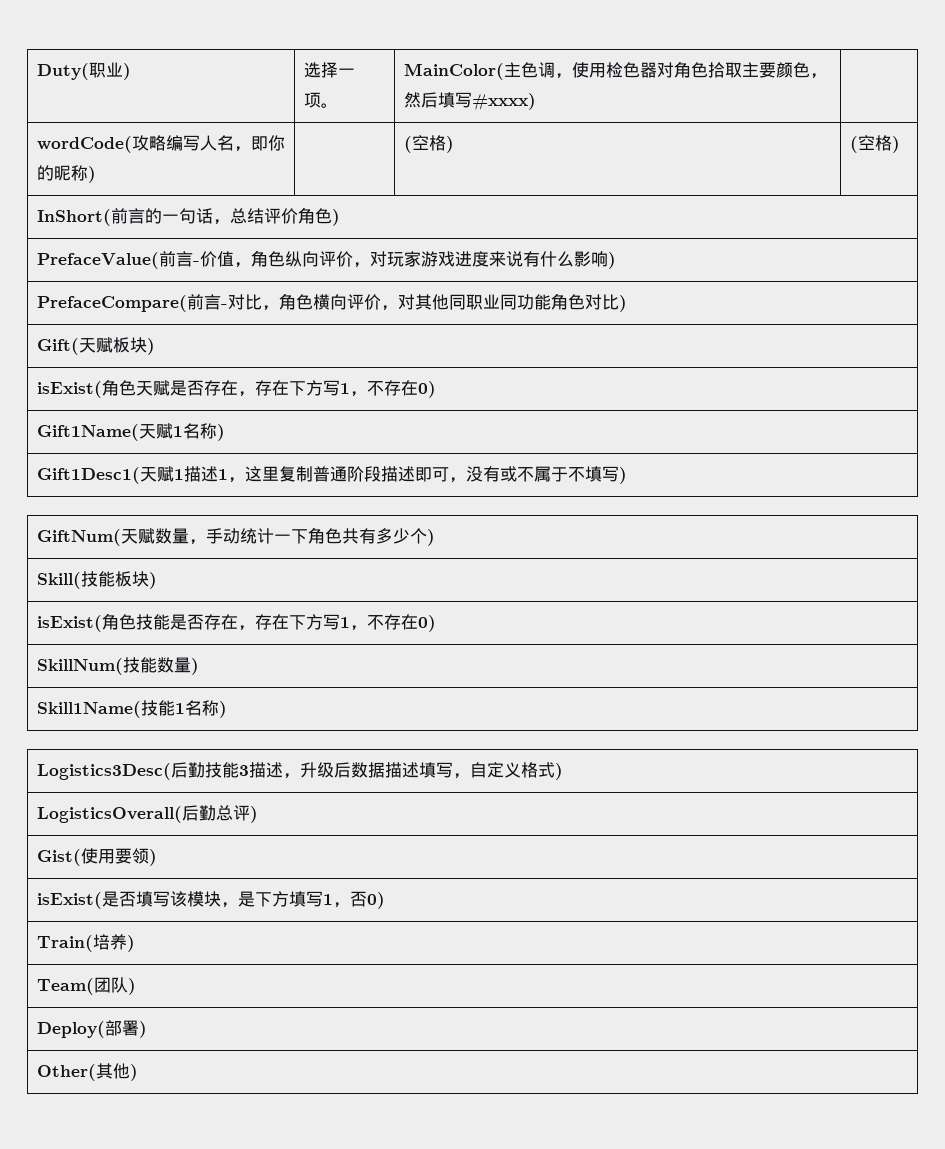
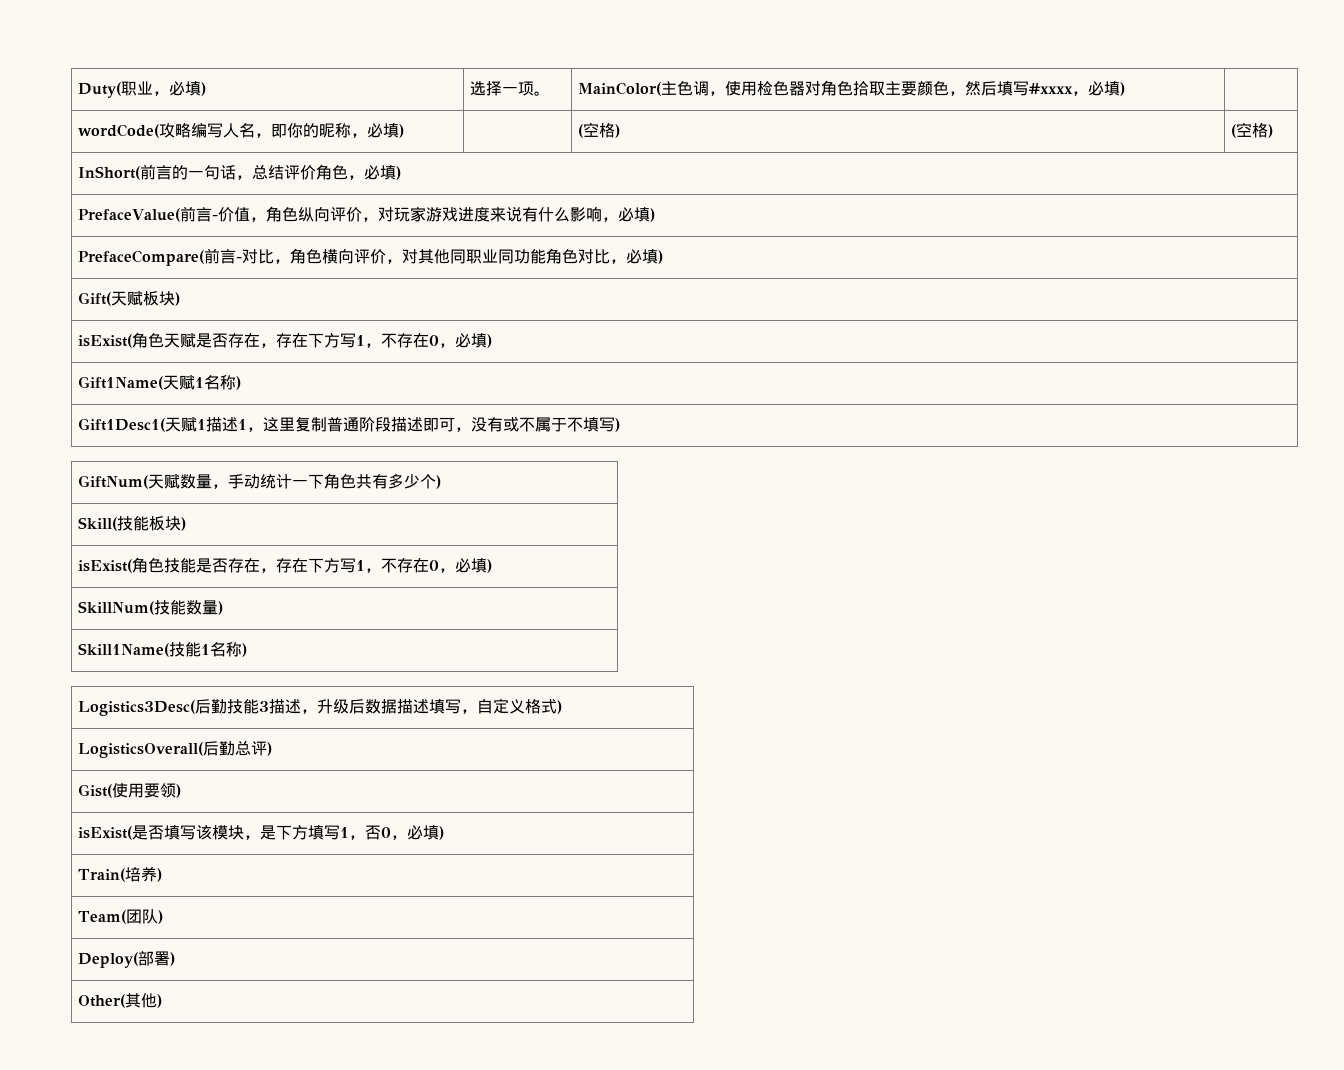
(123, 69) none -> [153,81,202,96] ，必填
[471,93,536,111] #xxxx) -> [1029,81,1126,96] #xxxx，必填)
(88, 173) none -> [351,123,400,138] ，必填
(332, 216) none -> [348,165,397,180] ，必填
(608, 259) none -> [602,207,651,222] ，必填
(619, 302) none -> [610,249,659,264] ，必填
[417,381,436,398] 0) -> [429,333,493,348] 0，必填)
[417,615,436,632] 0) -> [429,558,493,573] 0，必填)
[366,892,385,909] 0) -> [381,825,445,840] 0，必填)

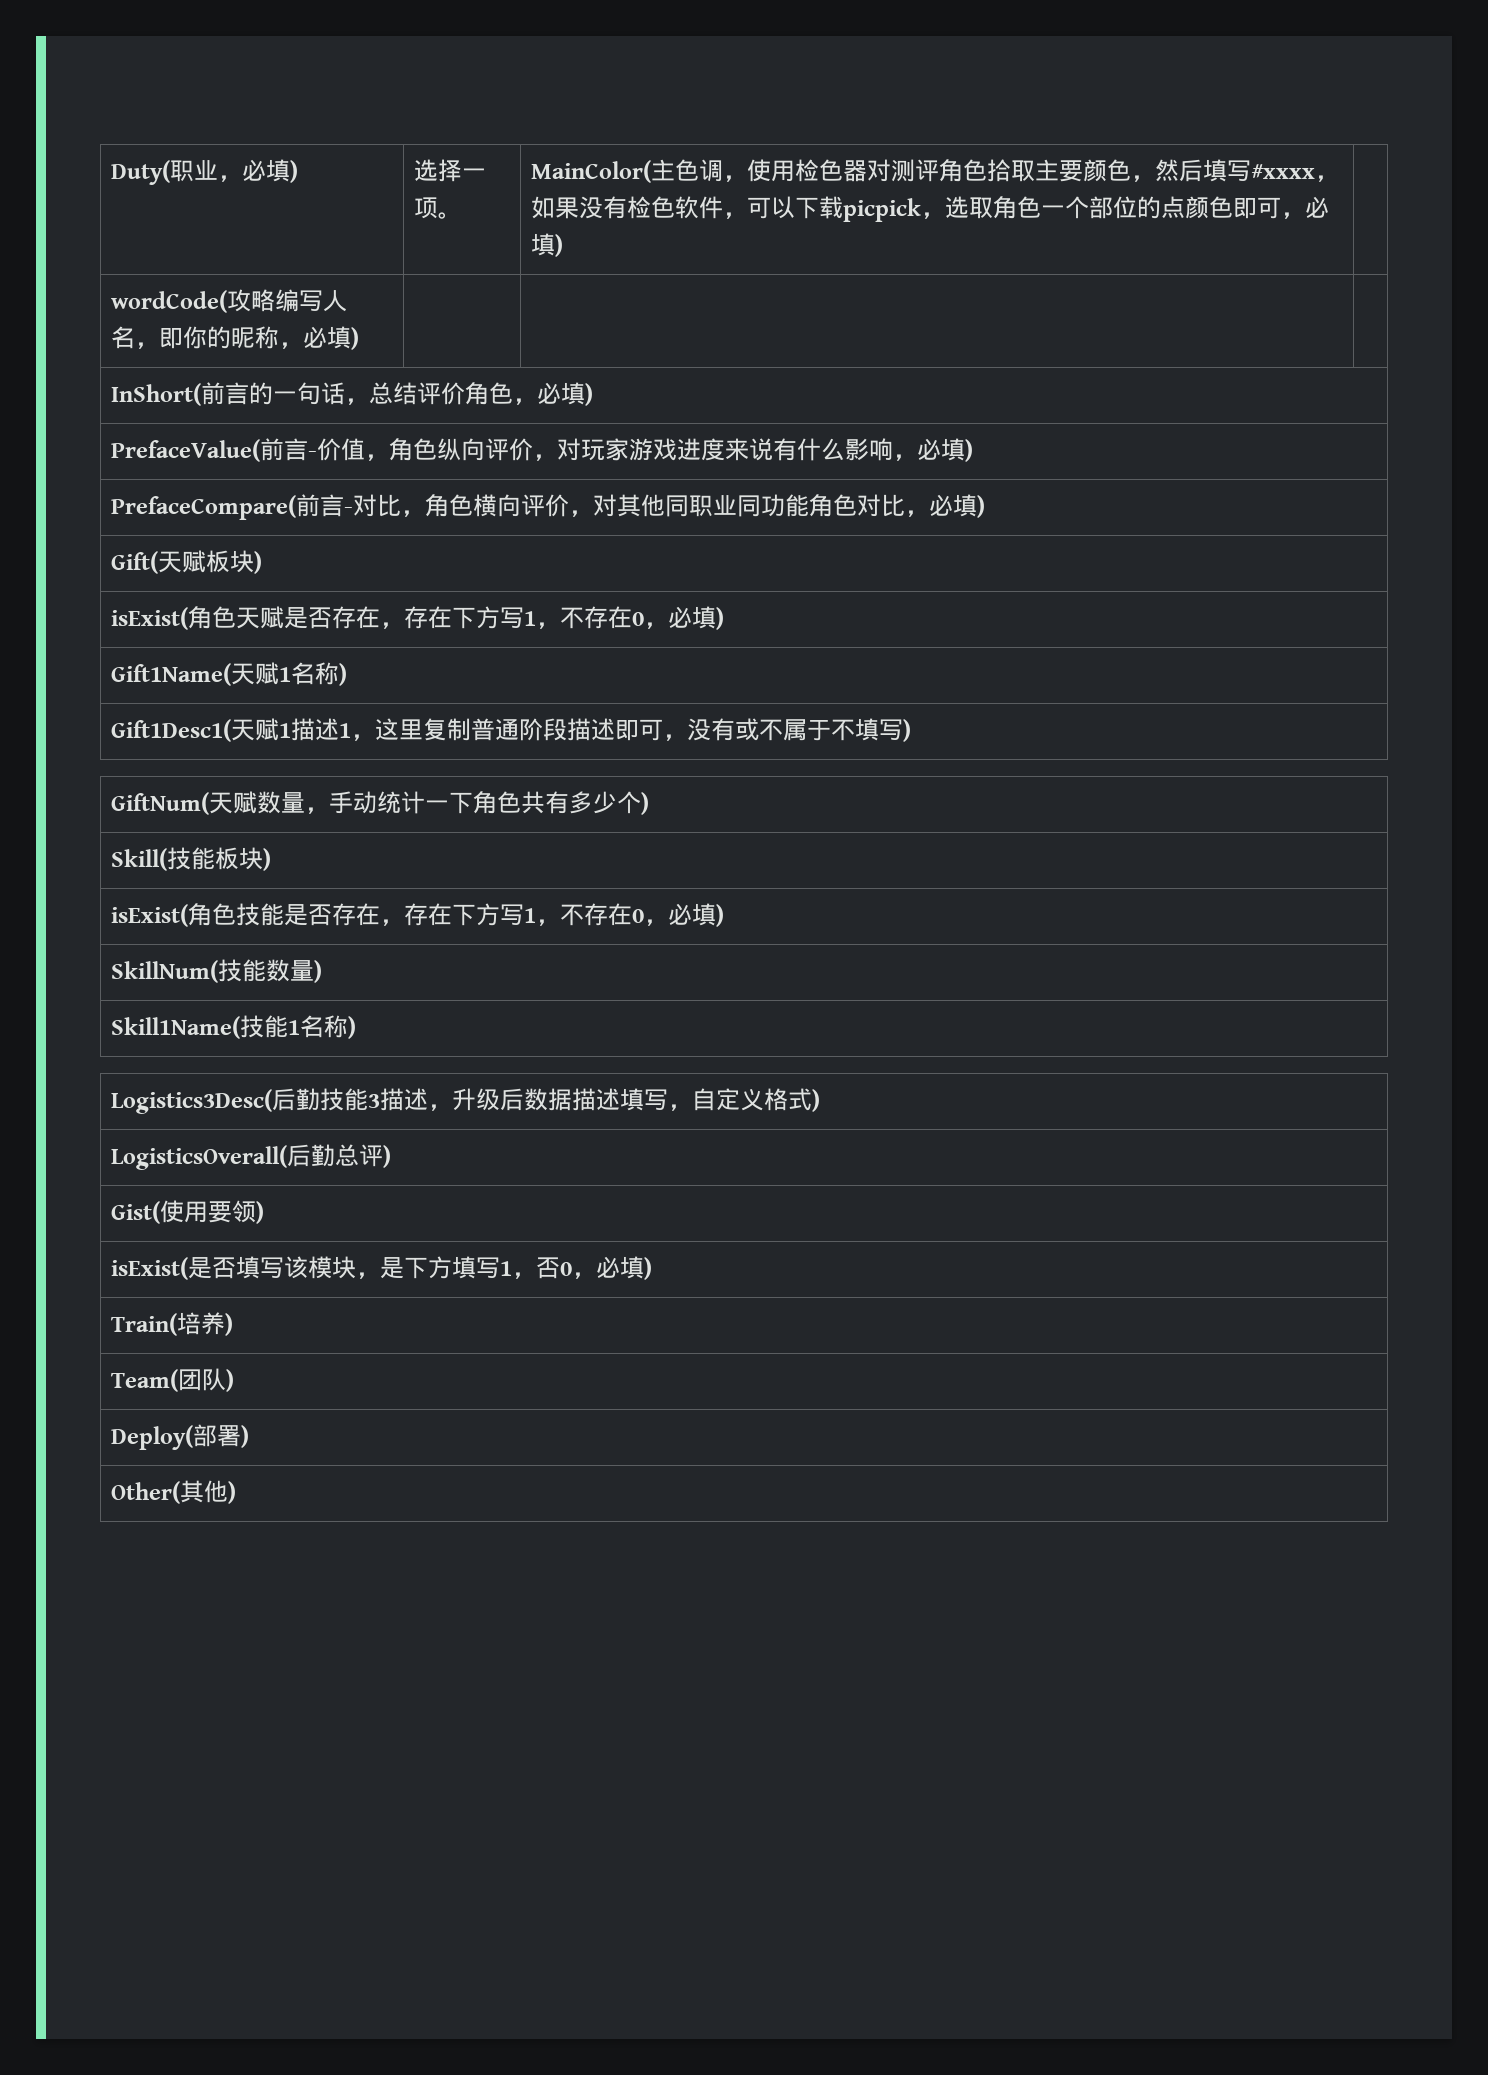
(822, 88) none -> [890,159,939,182] 测评
(1089, 93) none -> [530,196,1305,222] 如果没有检色软件，可以下载picpick，选取角色一个部位的点颜色即可，
[578,122,621,138] [1231,122,1274,138] (空格) | (空格) -> (359, 338) |

